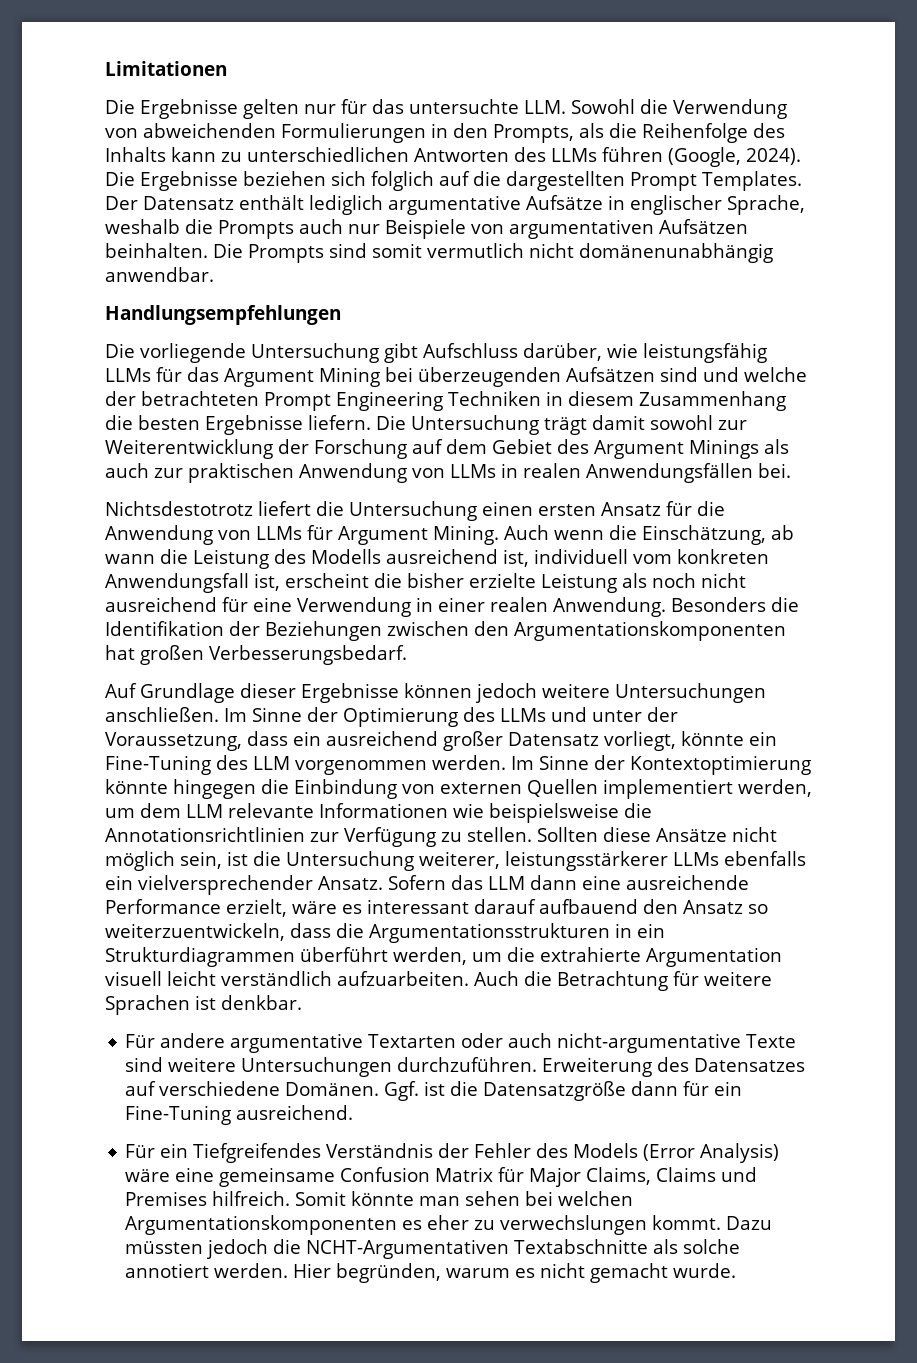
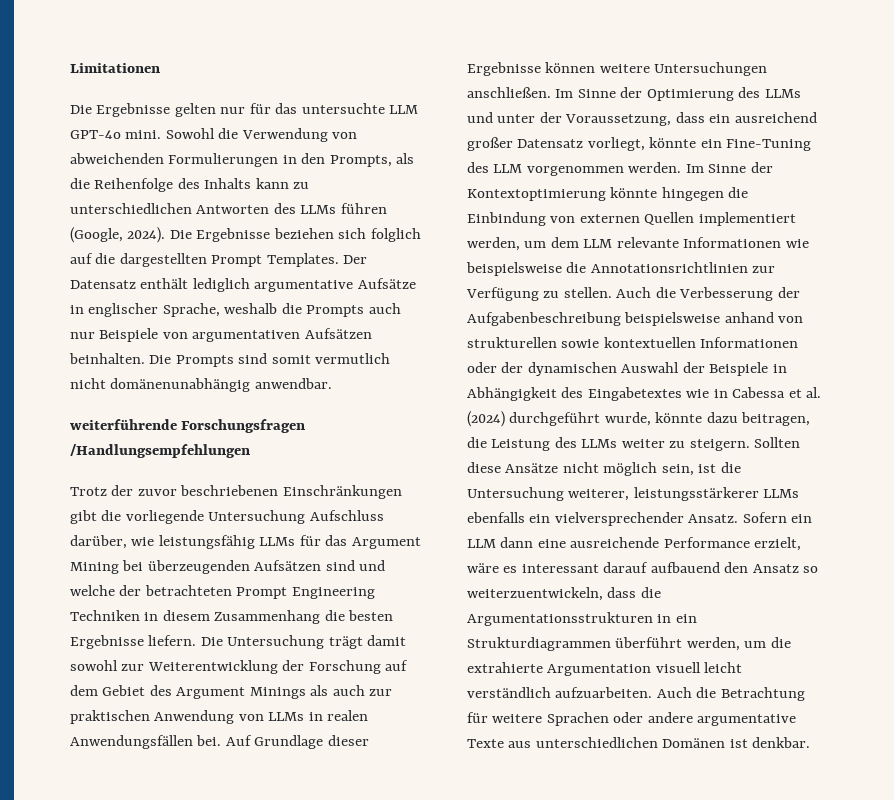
[524,100,566,114] LLM. -> [389,105,419,114] [70,130,162,139] LLM GPT-4o mini.
[105,305,341,325] [105,343,135,358] Handlungsempfehlungen // Die -> [70,419,306,433] [70,444,250,458] [70,485,402,499] [70,510,122,524] weiterführende Forschungsfragen /Handlungsempfehlungen // Trotz der zuvor beschriebenen Einschränkungen gibt die
[384,343,418,363] gibt -> (306, 517) none
[105,501,725,521] [105,525,794,545] [105,549,769,569] [105,573,746,593] [105,597,799,617] [105,621,786,641] [105,645,407,665] // Nichtsdestotrotz liefert die Untersuchung einen ersten Ansatz für die Anwendung von LLMs für Argument Mining. Auch wenn die Einschätzung, ab wann die Leistung des Modells ausreichend ist, individuell vom konkreten Anwendungsfall ist, erscheint die bisher erzielte Leistung als noch nicht ausreichend für eine Verwendung in einer realen Anwendung. Besonders die Identifikation der Beziehungen zwischen den Argumentationskomponenten hat großen Verbesserungsbedarf. // -> (222, 740) none
[475,683,537,703] jedoch -> (596, 67) none
(532, 834) none -> [616,287,800,301] [467,312,804,326] [467,337,799,348] [467,362,787,376] [467,387,822,401] [467,411,811,427] [467,437,750,451] Auch die Verbesserung der Aufgabenbeschreibung beispielsweise anhand von strukturellen sowie kontextuellen Informationen oder der dynamischen Auswahl der Beispiele in Abhängigkeit des Eingabetextes wie in Cabessa et al. (2024) durchgeführt wurde, könnte dazu beitragen, die Leistung des LLMs weiter zu steigern.
[451,875,483,890] das -> [791,514,813,523] ein
[195,995,302,1010] [125,1033,797,1053] [125,1057,806,1077] [125,1081,743,1101] [125,1105,354,1125] [125,1143,780,1163] [125,1167,758,1187] [125,1191,634,1206] [125,1215,773,1235] [125,1239,741,1259] [125,1263,737,1283] ist denkbar. // Für andere argumentative Textarten oder auch nicht-argumentative Texte sind weitere Untersuchungen durchzuführen. Erweiterung des Datensatzes auf verschiedene Domänen. Ggf. ist die Datensatzgröße dann für ein Fine-Tuning ausreichend. // Für ein Tiefgreifendes Verständnis der Fehler des Models (Error Analysis) wäre eine gemeinsame Confusion Matrix für Major Claims, Claims und Premises hilfreich. Somit könnte man sehen bei welchen Argumentationskomponenten es eher zu verwechslungen kommt. Dazu müssten jedoch die NCHT-Argumentativen Textabschnitte als solche annotiert werden. Hier begründen, warum es nicht gemacht wurde. -> [613,712,797,726] [467,737,811,748] oder andere argumentative Texte aus unterschiedlichen Domänen ist denkbar.

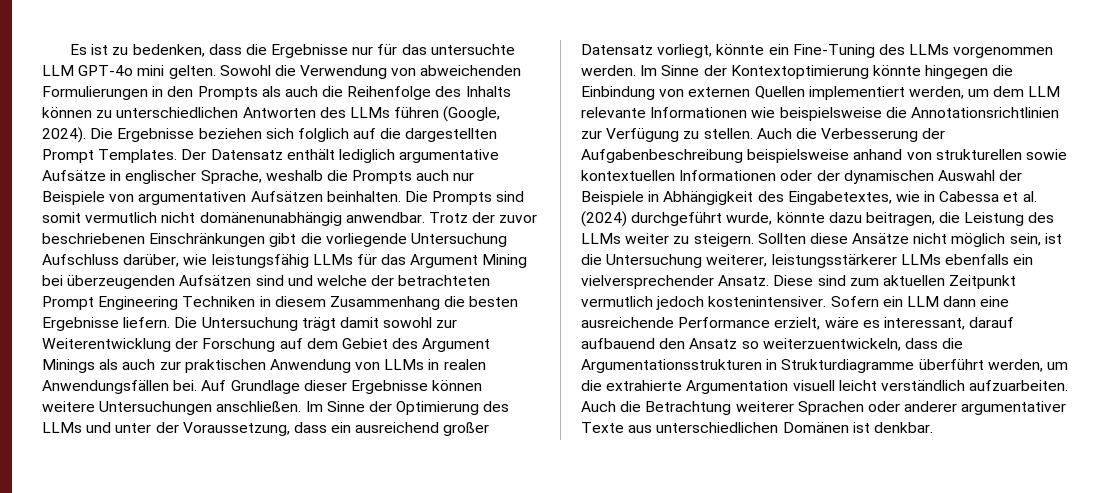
[70,63,160,73] [70,103,216,117] Limitationen // Die Ergebnisse gelten -> [69,44,349,58] Es ist zu bedenken, dass die Ergebnisse
[125,130,162,139] mini. -> [137,65,216,79] mini gelten.
[329,153,415,167] Prompts, als -> [197,86,318,100] Prompts als auch
[255,178,289,189] kann -> [42,107,92,118] können
[70,419,306,433] [70,444,250,458] // weiterführende Forschungsfragen /Handlungsempfehlungen // -> (425, 217) none
[493,164,523,173] LLM -> [909,44,950,55] LLMs
[587,387,682,401] Eingabetextes -> [787,191,892,205] Eingabetextes,
(739, 518) none -> [773,275,1017,289] [581,296,827,310] Diese sind zum aktuellen Zeitpunkt vermutlich jedoch kostenintensiver.
[521,564,599,573] interessant -> [883,317,965,330] interessant,
[675,614,697,623] [467,637,611,651] ein Strukturdiagrammen -> [781,359,915,373] Strukturdiagramme
[467,712,797,726] für weitere Sprachen oder andere argumentative -> [735,401,1067,415] weiterer Sprachen oder anderer argumentativer

